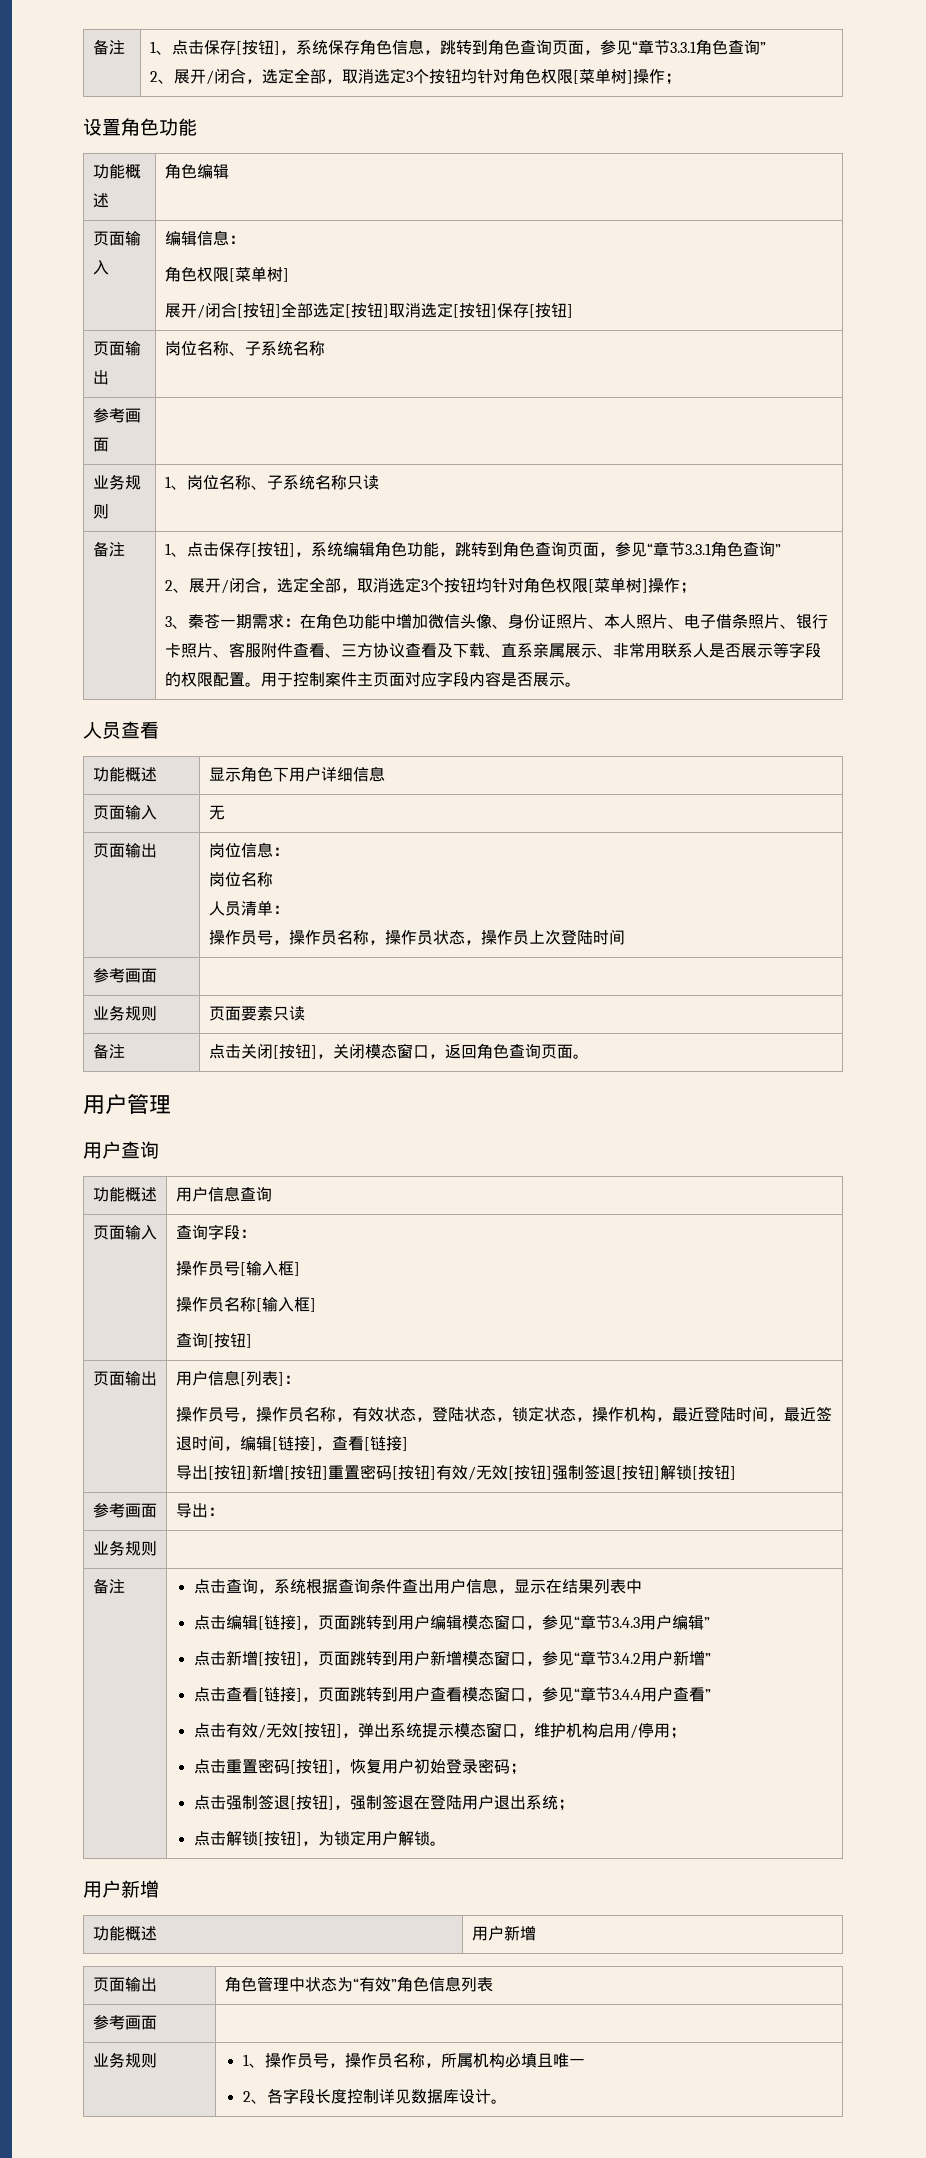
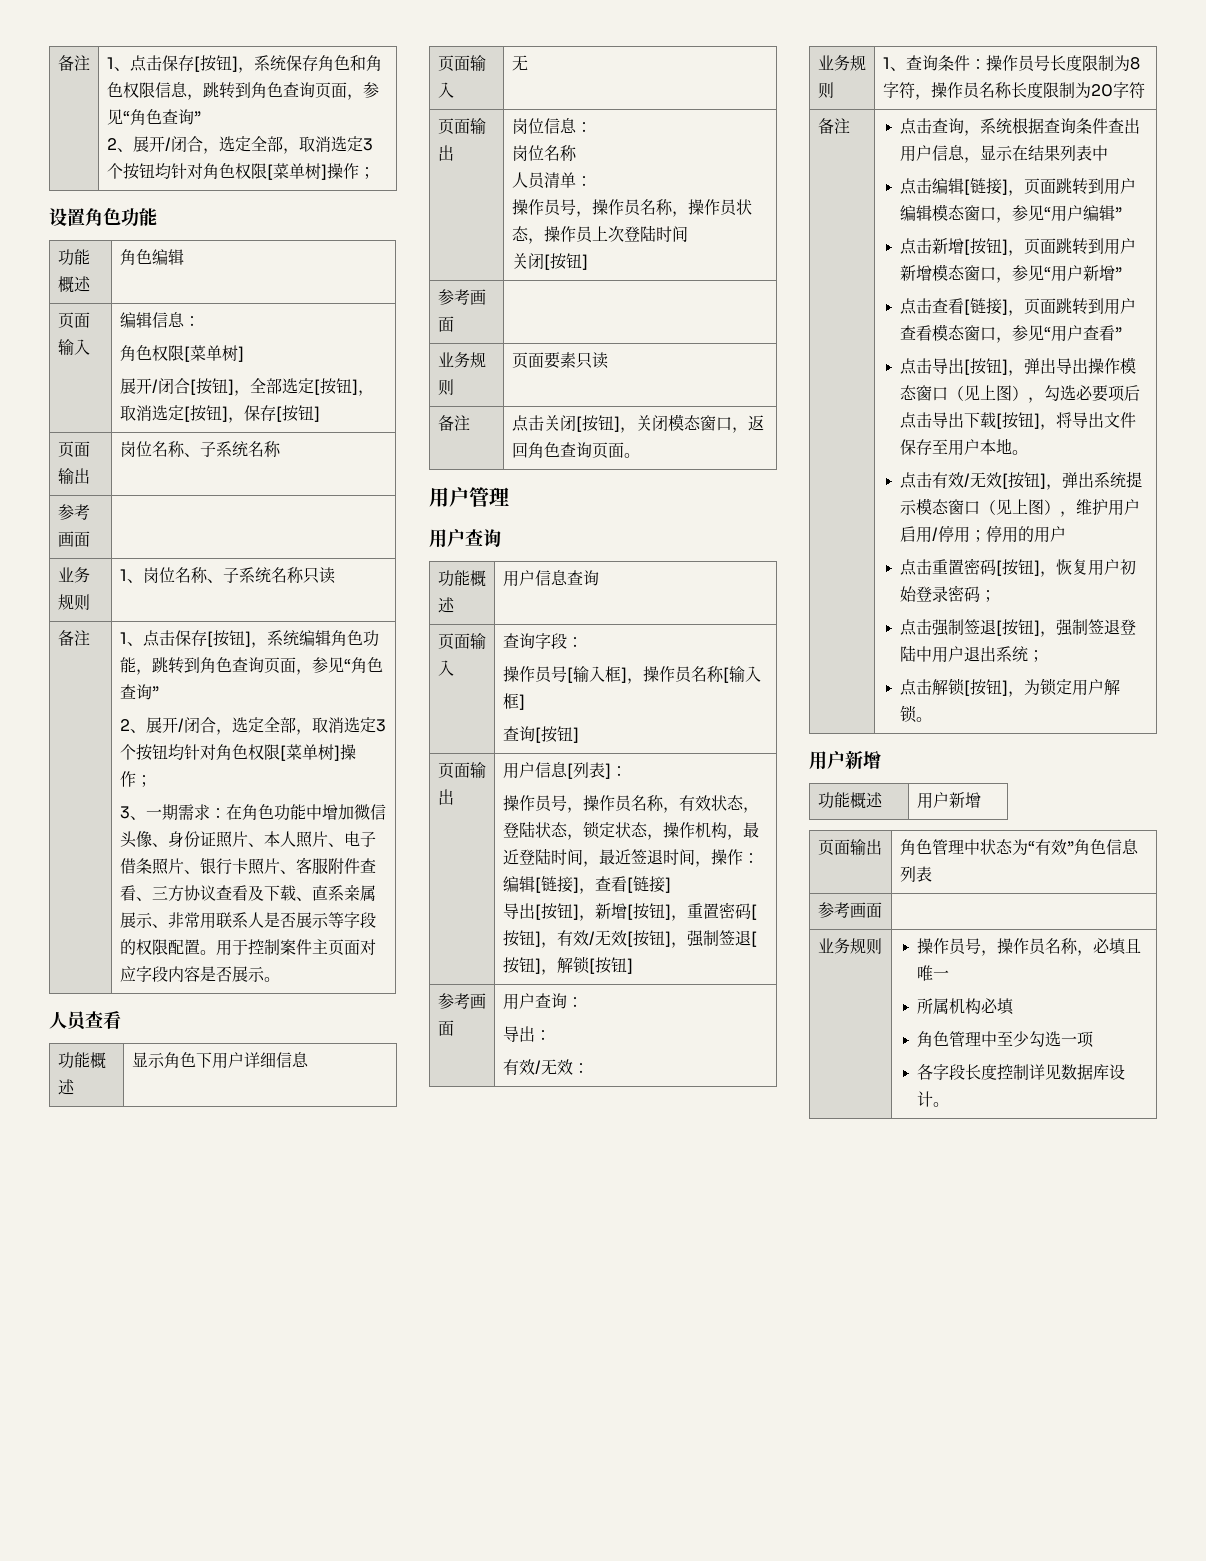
(392, 47) none -> [349,55,382,71] [106,82,155,98] 和角色权限
[637,40,696,55] 章节3.3.1 -> (130, 117) none
(281, 311) none -> [233,390,250,396] ，
(389, 311) none -> [357,390,374,396] ，
(497, 311) none -> [227,417,244,423] ，
[652,542,711,557] 章节3.3.1 -> (351, 665) none
[187,614,220,629] 秦苍 -> (146, 818) none
(625, 937) none -> [511,253,588,270] // 关闭[按钮]
(300, 1269) // -> [626,678,643,684] ，
(240, 1448) none -> [710,849,759,865] 操作：
[251,1464,660,1481] 新增[按钮]重置密码[按钮]有效/无效[按钮]强制签退[按钮] -> [578,902,757,921] [502,930,757,948] [502,957,557,975] ，新增[按钮]，重置密码[按钮]，有效/无效[按钮]，强制签退[按钮]，
(157, 1510) none -> [502,993,583,1010] 用户查询： //
[92,1540,157,1556] // 业务规则 | -> [502,1059,589,1075] [817,55,866,71] [817,82,834,99] [882,55,1140,72] [882,82,1145,100] // 有效/无效： // 业务规则 | 1、查询条件：操作员号长度限制为8字符，操作员名称长度限制为20字符
[579,1615,640,1630] 章节3.4.3 -> (1052, 213) none
[579,1651,641,1666] 章节3.4.2 -> (1052, 273) none
[579,1687,641,1702] 章节3.4.4 -> (1052, 333) none
(711, 1694) none -> [900,357,1137,376] [900,385,1141,403] [900,412,1137,430] [900,438,1029,456] // 点击导出[按钮]，弹出导出操作模态窗口（见上图），勾选必要项后点击导出下载[按钮]，将导出文件保存至用户本地。
[517,1723,598,1738] ，维护机构 -> [980,499,1141,517] （见上图），维护用户
(686, 1733) none -> [986,525,1067,543] 停用的用户
[413,1795,462,1810] 在登陆 -> [1120,619,1137,635] [900,645,933,662] 登陆中
[242,2053,441,2068] 1、操作员号，操作员名称， -> [917,938,1142,956] [917,965,950,981] 操作员号，操作员名称，必填且唯一 //
[536,2053,585,2068] [242,2091,267,2104] 且唯一 // 2、 -> [917,1031,1095,1048] // 角色管理中至少勾选一项 //

